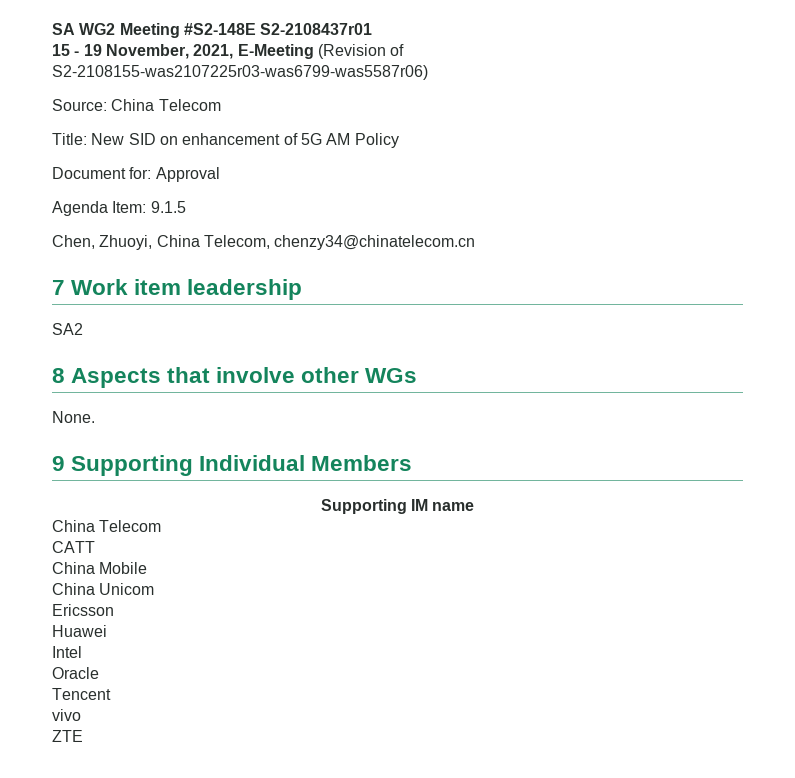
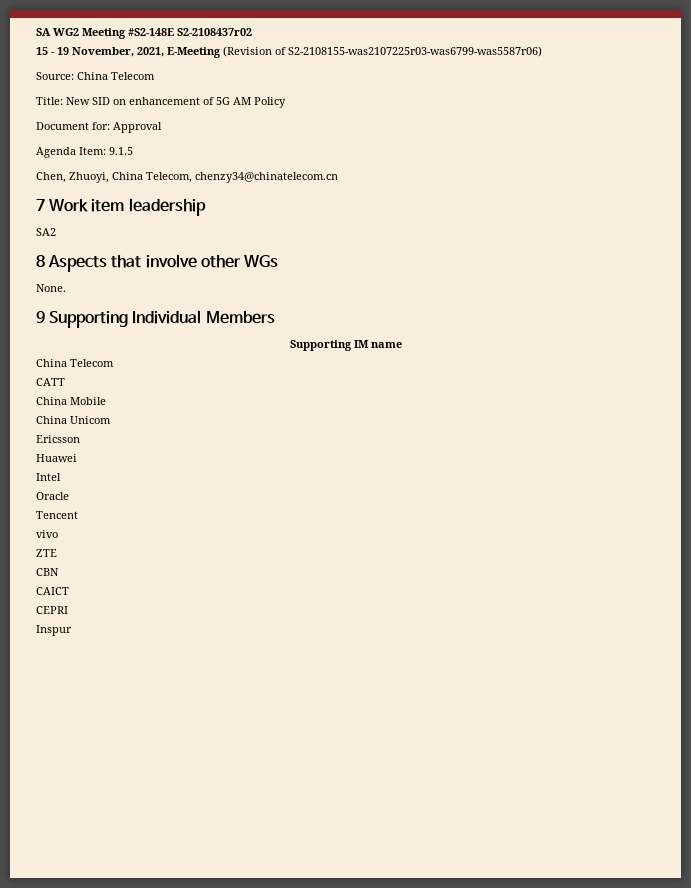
[260,23,373,35] S2-2108437r01 -> [177,28,252,36] S2-2108437r02
(83, 736) none -> [36,568,59,576] [36,587,69,595] [36,606,68,614] [36,625,72,636] // CBN // CAICT // CEPRI // Inspur

